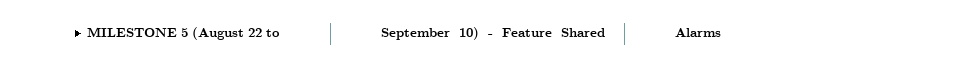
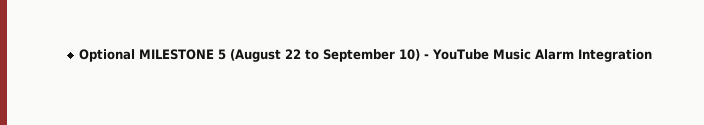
(86, 32) none -> [79,49,136,62] Optional
[501,28,721,37] Feature Shared Alarms -> [432,49,652,62] YouTube Music Alarm Integration

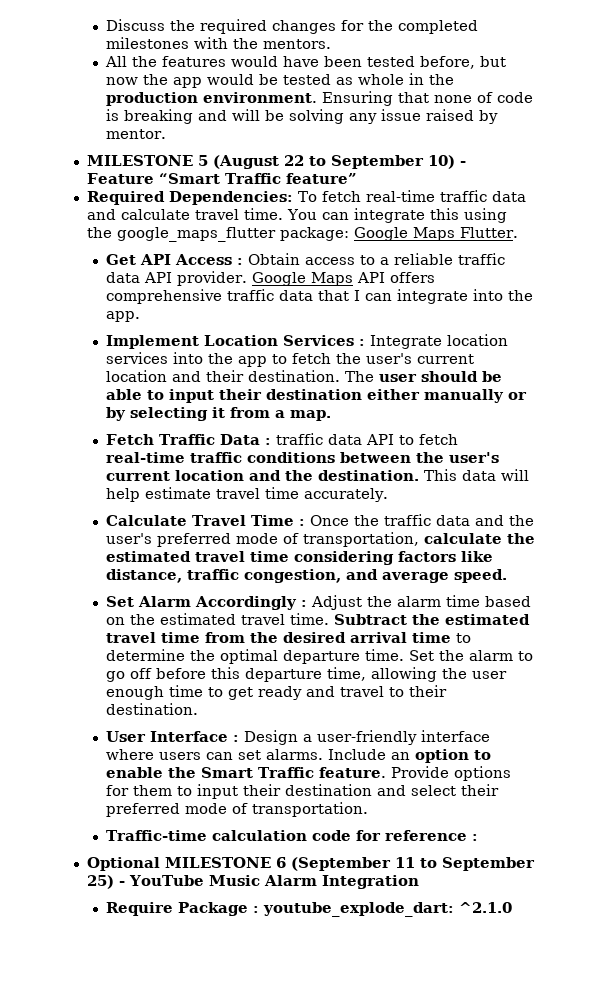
[79,49,136,62] Optional -> [105,19,478,34] [105,37,331,49] [104,56,506,69] [105,73,454,88] [105,91,533,106] [105,109,498,124] [105,129,166,139] Discuss the required changes for the completed milestones with the mentors. // All the features would have been tested before, but now the app would be tested as whole in the production environment. Ensuring that none of code is breaking and will be solving any issue raised by mentor. //
(430, 56) none -> [87,173,358,184] [87,190,527,205] [87,208,508,223] [87,227,519,242] [105,253,505,265] [105,271,435,286] [105,289,533,304] [105,311,140,322] [105,334,508,349] [105,352,474,367] [105,370,502,382] [105,389,527,403] [105,407,331,421] [105,433,458,445] [105,452,499,463] [105,469,529,481] [105,487,388,502] [105,514,534,526] [105,532,535,547] [105,551,493,565] [105,569,507,583] [105,595,531,610] [105,613,530,625] [105,632,471,643] [105,649,533,664] [105,667,507,682] [105,685,447,700] [105,703,198,715] [105,730,490,745] [105,749,491,763] [105,766,511,781] [105,784,499,799] [105,802,368,817] [105,830,478,841] [87,857,536,871] [87,875,126,889] Feature “Smart Traffic feature” // Required Dependencies: To fetch real-time traffic data and calculate travel time. You can integrate this using the google_maps_flutter package: Google Maps Flutter. // Get API Access : Obtain access to a reliable traffic data API provider. Google Maps API offers comprehensive traffic data that I can integrate into the app. // Implement Location Services : Integrate location services into the app to fetch the user's current location and their destination. The user should be able to input their destination either manually or by selecting it from a map. // Fetch Traffic Data : traffic data API to fetch real-time traffic conditions between the user's current location and the destination. This data will help estimate travel time accurately. // Calculate Travel Time : Once the traffic data and the user's preferred mode of transportation, calculate the estimated travel time considering factors like distance, traffic congestion, and average speed. // Set Alarm Accordingly : Adjust the alarm time based on the estimated travel time. Subtract the estimated travel time from the desired arrival time to determine the optimal departure time. Set the alarm to go off before this departure time, allowing the user enough time to get ready and travel to their destination. // User Interface : Design a user-friendly interface where users can set alarms. Include an option to enable the Smart Traffic feature. Provide options for them to input their destination and select their preferred mode of transportation. // Traffic-time calculation code for reference : // Optional MILESTONE 6 (September 11 to September 25) -
(652, 55) none -> [105,902,512,917] // Require Package : youtube_explode_dart: ^2.1.0

